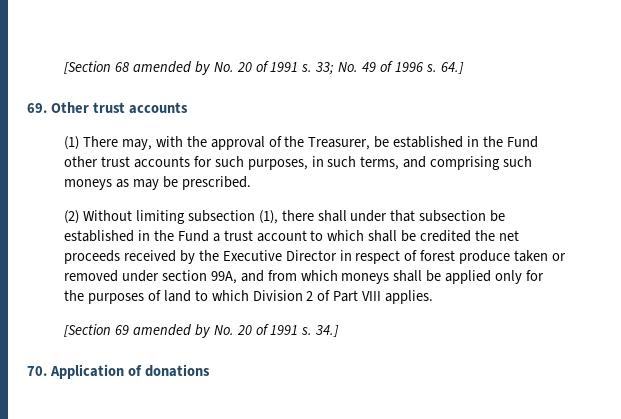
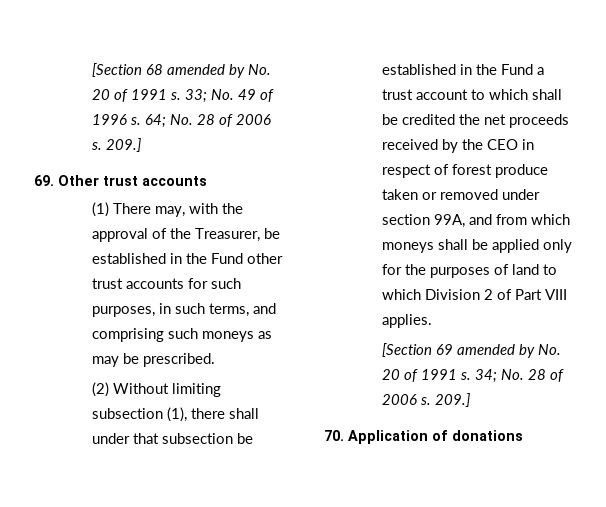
[440,62,464,74] 64.] -> [144,114,271,128] [91,138,141,152] 64; No. 28 of 2006 s. 209.]
[222,250,337,261] Executive Director -> [486,139,518,150] CEO
[315,325,340,337] 34.] -> [474,369,564,383] [381,393,470,407] 34; No. 28 of 2006 s. 209.]

